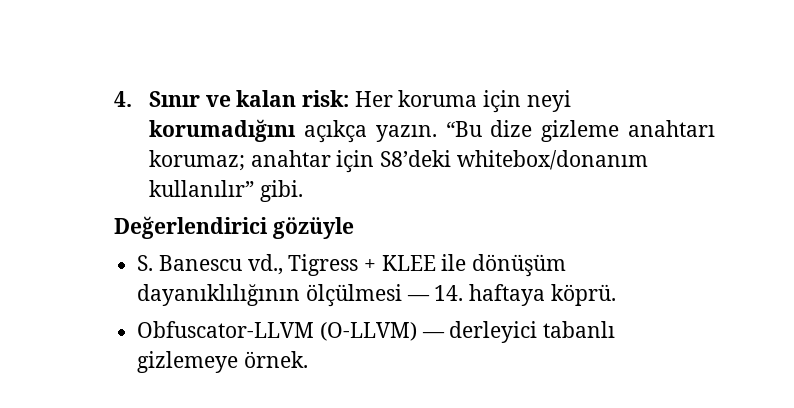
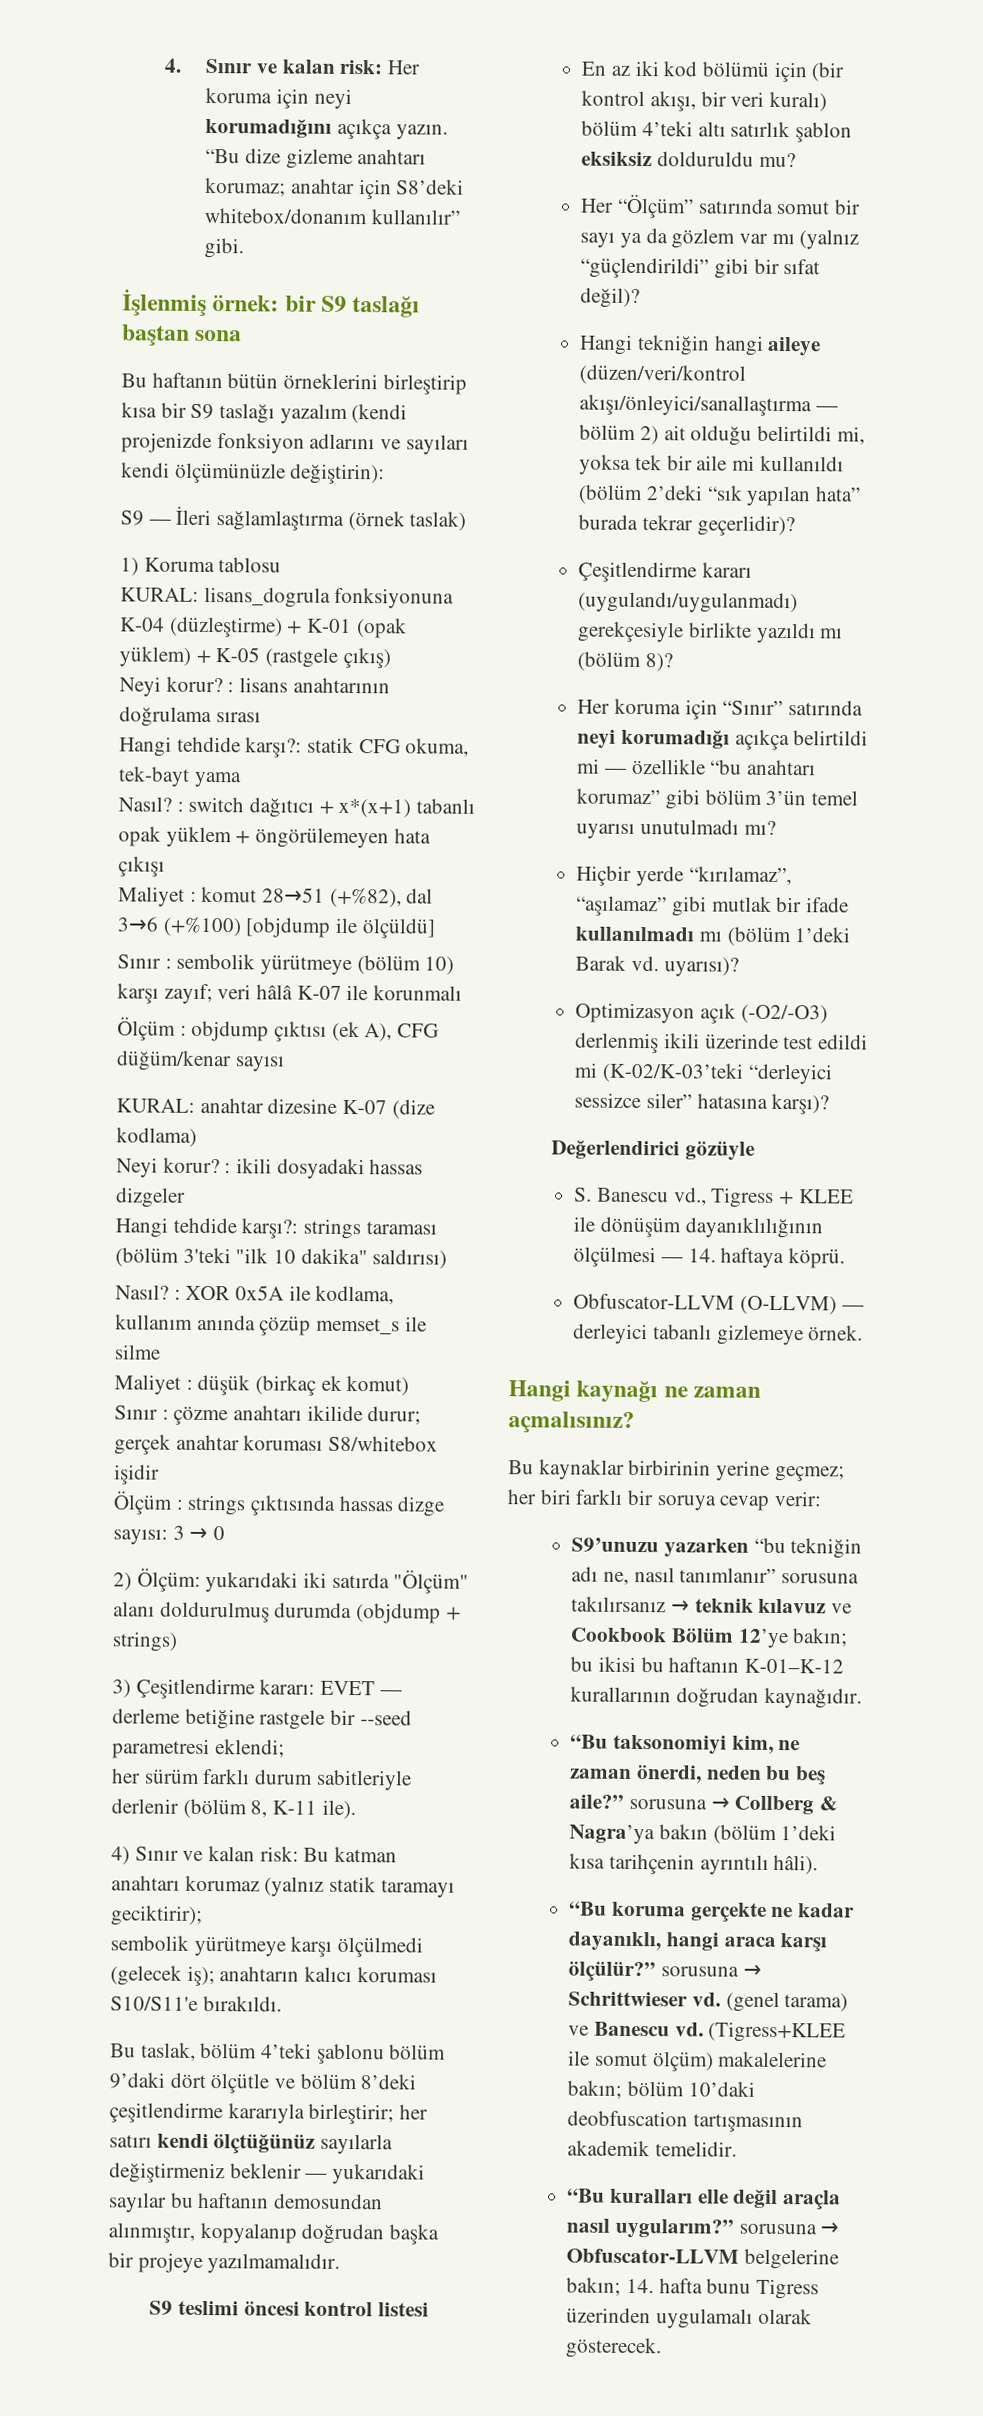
(303, 191) none -> [122,289,421,318] [122,324,243,346] [121,372,467,395] [121,402,408,424] [121,432,469,455] [121,462,386,485] [120,506,467,531] [120,557,282,576] [120,586,455,609] [120,616,407,639] [119,646,391,669] [119,676,390,697] [119,706,261,728] [119,736,470,758] [118,766,242,788] [118,796,476,818] [118,826,431,849] [118,856,165,877] [118,886,434,908] [117,916,436,939] [117,953,455,976] [117,983,463,1005] [117,1016,440,1042] [116,1050,285,1072] [116,1097,435,1119] [116,1127,197,1147] [116,1157,424,1180] [115,1187,186,1208] [115,1217,437,1240] [115,1247,448,1269] [115,1284,395,1305] [115,1314,427,1336] [114,1344,161,1360] [114,1374,410,1396] [114,1405,422,1426] [114,1434,439,1455] [114,1464,160,1485] [113,1490,445,1517] [113,1525,226,1545] [113,1567,470,1594] [113,1601,461,1624] [112,1631,178,1652] [112,1678,402,1700] [112,1708,412,1730] [112,1738,285,1760] [111,1768,412,1791] [111,1798,356,1820] [111,1846,398,1865] [111,1875,455,1898] [110,1905,203,1926] [110,1935,424,1958] [110,1965,437,1987] [110,1996,282,2012] [110,2042,447,2065] [109,2072,417,2094] [109,2102,429,2125] [109,2133,394,2155] [109,2162,426,2185] [108,2192,384,2213] [108,2222,440,2245] [108,2252,341,2274] [149,2300,429,2317] [581,60,846,83] [581,90,828,112] [581,120,853,143] [581,151,796,168] [580,193,862,219] [580,228,860,250] [580,257,821,279] [580,287,641,309] [579,334,822,357] [579,364,747,385] [579,394,839,417] [579,424,865,446] [579,454,844,475] [578,484,862,507] [578,514,795,537] [578,561,753,583] [578,591,799,614] [577,621,844,644] [577,651,674,672] [577,698,864,720] [577,729,869,751] [577,758,817,776] [576,788,859,810] [576,819,776,839] [576,865,792,887] [576,895,850,917] [575,926,851,947] [575,955,739,977] [575,1002,828,1024] [575,1032,869,1054] [574,1062,833,1085] [574,1092,830,1115] // İşlenmiş örnek: bir S9 taslağı baştan sona // Bu haftanın bütün örneklerini birleştirip kısa bir S9 taslağı yazalım (kendi projenizde fonksiyon adlarını ve sayıları kendi ölçümünüzle değiştirin): // S9 — İleri sağlamlaştırma (örnek taslak) // 1) Koruma tablosu // KURAL: lisans_dogrula fonksiyonuna K-04 (düzleştirme) + K-01 (opak yüklem) + K-05 (rastgele çıkış) // Neyi korur? : lisans anahtarının doğrulama sırası // Hangi tehdide karşı?: statik CFG okuma, tek-bayt yama // Nasıl? : switch dağıtıcı + x*(x+1) tabanlı opak yüklem + öngörülemeyen hata çıkışı // Maliyet : komut 28→51 (+%82), dal 3→6 (+%100) [objdump ile ölçüldü] // Sınır : sembolik yürütmeye (bölüm 10) karşı zayıf; veri hâlâ K-07 ile korunmalı // Ölçüm : objdump çıktısı (ek A), CFG düğüm/kenar sayısı // KURAL: anahtar dizesine K-07 (dize kodlama) // Neyi korur? : ikili dosyadaki hassas dizgeler // Hangi tehdide karşı?: strings taraması (bölüm 3'teki "ilk 10 dakika" saldırısı) // Nasıl? : XOR 0x5A ile kodlama, kullanım anında çözüp memset_s ile silme // Maliyet : düşük (birkaç ek komut) // Sınır : çözme anahtarı ikilide durur; gerçek anahtar koruması S8/whitebox işidir // Ölçüm : strings çıktısında hassas dizge sayısı: 3 → 0 // 2) Ölçüm: yukarıdaki iki satırda "Ölçüm" alanı doldurulmuş durumda (objdump + strings) // 3) Çeşitlendirme kararı: EVET — derleme betiğine rastgele bir --seed parametresi eklendi; // her sürüm farklı durum sabitleriyle derlenir (bölüm 8, K-11 ile). // 4) Sınır ve kalan risk: Bu katman anahtarı korumaz (yalnız statik taramayı geciktirir); // sembolik yürütmeye karşı ölçülmedi (gelecek iş); anahtarın kalıcı koruması S10/S11'e bırakıldı. // Bu taslak, bölüm 4’teki şablonu bölüm 9’daki dört ölçütle ve bölüm 8’deki çeşitlendirme kararıyla birleştirir; her satırı kendi ölçtüğünüz sayılarla değiştirmeniz beklenir — yukarıdaki sayılar bu haftanın demosundan alınmıştır, kopyalanıp doğrudan başka bir projeye yazılmamalıdır. // S9 teslimi öncesi kontrol listesi // En az iki kod bölümü için (bir kontrol akışı, bir veri kuralı) bölüm 4’teki altı satırlık şablon eksiksiz dolduruldu mu? // Her “Ölçüm” satırında somut bir sayı ya da gözlem var mı (yalnız “güçlendirildi” gibi bir sıfat değil)? // Hangi tekniğin hangi aileye (düzen/veri/kontrol akışı/önleyici/sanallaştırma — bölüm 2) ait olduğu belirtildi mi, yoksa tek bir aile mi kullanıldı (bölüm 2’deki “sık yapılan hata” burada tekrar geçerlidir)? // Çeşitlendirme kararı (uygulandı/uygulanmadı) gerekçesiyle birlikte yazıldı mı (bölüm 8)? // Her koruma için “Sınır” satırında neyi korumadığı açıkça belirtildi mi — özellikle “bu anahtarı korumaz” gibi bölüm 3’ün temel uyarısı unutulmadı mı? // Hiçbir yerde “kırılamaz”, “aşılamaz” gibi mutlak bir ifade kullanılmadı mı (bölüm 1’deki Barak vd. uyarısı)? // Optimizasyon açık (-O2/-O3) derlenmiş ikili üzerinde test edildi mi (K-02/K-03’teki “derleyici sessizce siler” hatasına karşı)?
(308, 359) none -> [508,1380,762,1403] [508,1411,635,1434] [508,1459,845,1482] [507,1489,823,1511] [571,1537,863,1559] [571,1566,860,1585] [571,1596,853,1614] [570,1627,849,1649] [570,1656,845,1674] [570,1686,862,1709] [570,1734,801,1755] [570,1765,827,1785] [569,1794,839,1815] [569,1824,837,1845] [569,1853,819,1875] [569,1901,856,1922] [568,1931,828,1952] [568,1961,762,1982] [568,1991,849,2013] [568,2021,847,2043] [568,2050,828,2072] [567,2080,755,2099] [567,2110,804,2133] [567,2140,738,2157] [567,2188,842,2210] [566,2218,840,2239] [566,2248,840,2270] [566,2277,820,2300] [566,2307,812,2329] [565,2337,663,2359] // Hangi kaynağı ne zaman açmalısınız? // Bu kaynaklar birbirinin yerine geçmez; her biri farklı bir soruya cevap verir: // S9’unuzu yazarken “bu tekniğin adı ne, nasıl tanımlanır” sorusuna takılırsanız → teknik kılavuz ve Cookbook Bölüm 12’ye bakın; bu ikisi bu haftanın K-01–K-12 kurallarının doğrudan kaynağıdır. // “Bu taksonomiyi kim, ne zaman önerdi, neden bu beş aile?” sorusuna → Collberg & Nagra’ya bakın (bölüm 1’deki kısa tarihçenin ayrıntılı hâli). // “Bu koruma gerçekte ne kadar dayanıklı, hangi araca karşı ölçülür?” sorusuna → Schrittwieser vd. (genel tarama) ve Banescu vd. (Tigress+KLEE ile somut ölçüm) makalelerine bakın; bölüm 10’daki deobfuscation tartışmasının akademik temelidir. // “Bu kuralları elle değil araçla nasıl uygularım?” sorusuna → Obfuscator-LLVM belgelerine bakın; 14. hafta bunu Tigress üzerinden uygulamalı olarak gösterecek.

